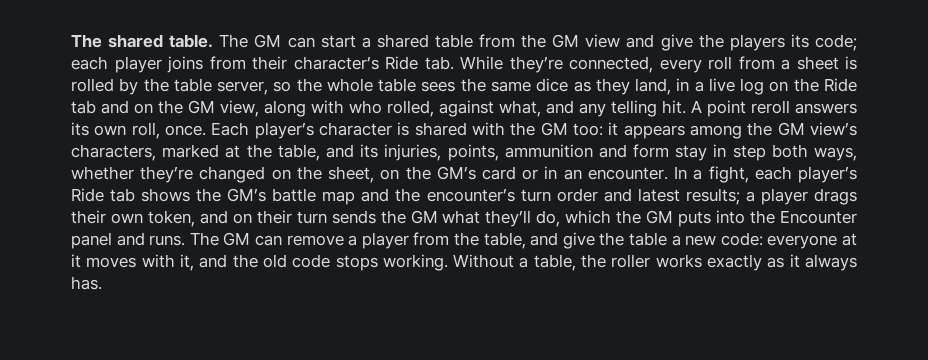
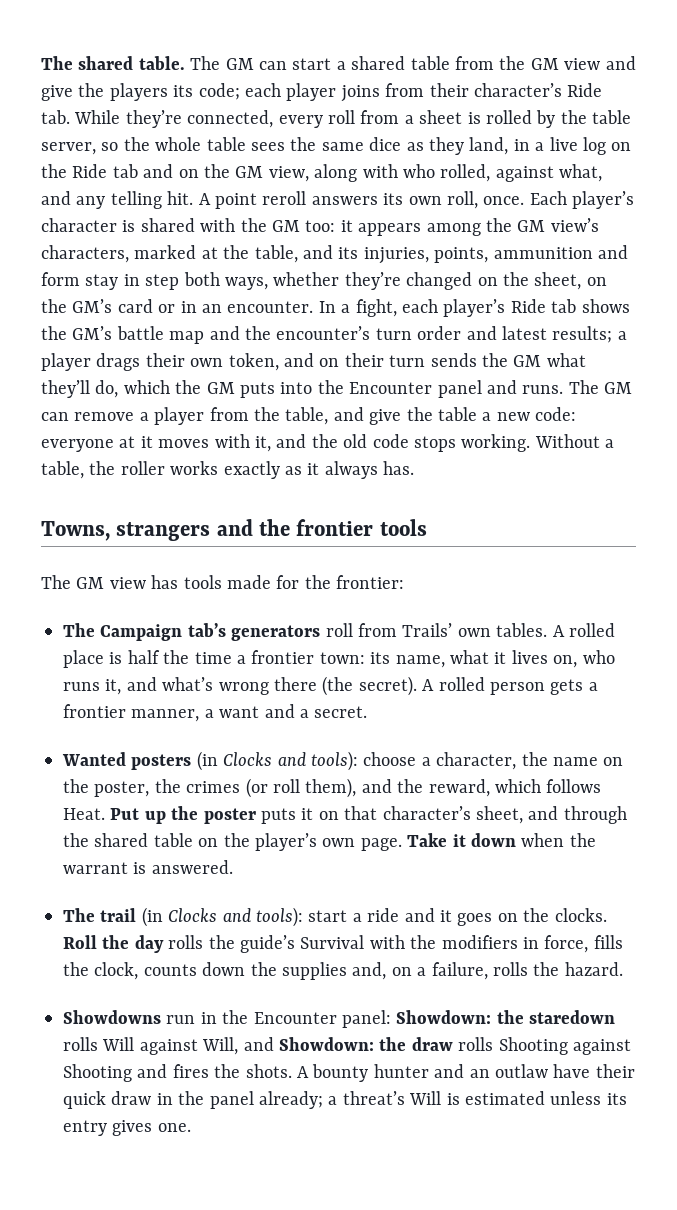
(102, 283) none -> [41,519,427,541] [41,575,405,589] [63,623,615,641] [63,650,615,668] [63,676,598,696] [63,704,368,722] [62,751,624,771] [63,778,602,798] [63,806,627,824] [63,833,596,851] [63,860,233,874] [63,907,607,927] [63,935,623,953] [63,962,623,980] [63,1010,616,1028] [63,1037,631,1055] [63,1064,635,1082] [63,1091,627,1109] [63,1120,191,1136] // Towns, strangers and the frontier tools // The GM view has tools made for the frontier: // The Campaign tab’s generators roll from Trails’ own tables. A rolled place is half the time a frontier town: its name, what it lives on, who runs it, and what’s wrong there (the secret). A rolled person gets a frontier manner, a want and a secret. // Wanted posters (in Clocks and tools): choose a character, the name on the poster, the crimes (or roll them), and the reward, which follows Heat. Put up the poster puts it on that character’s sheet, and through the shared table on the player’s own page. Take it down when the warrant is answered. // The trail (in Clocks and tools): start a ride and it goes on the clocks. Roll the day rolls the guide’s Survival with the modifiers in force, fills the clock, counts down the supplies and, on a failure, rolls the hazard. // Showdowns run in the Encounter panel: Showdown: the staredown rolls Will against Will, and Showdown: the draw rolls Shooting against Shooting and fires the shots. A bounty hunter and an outlaw have their quick draw in the panel already; a threat’s Will is estimated unless its entry gives one.

